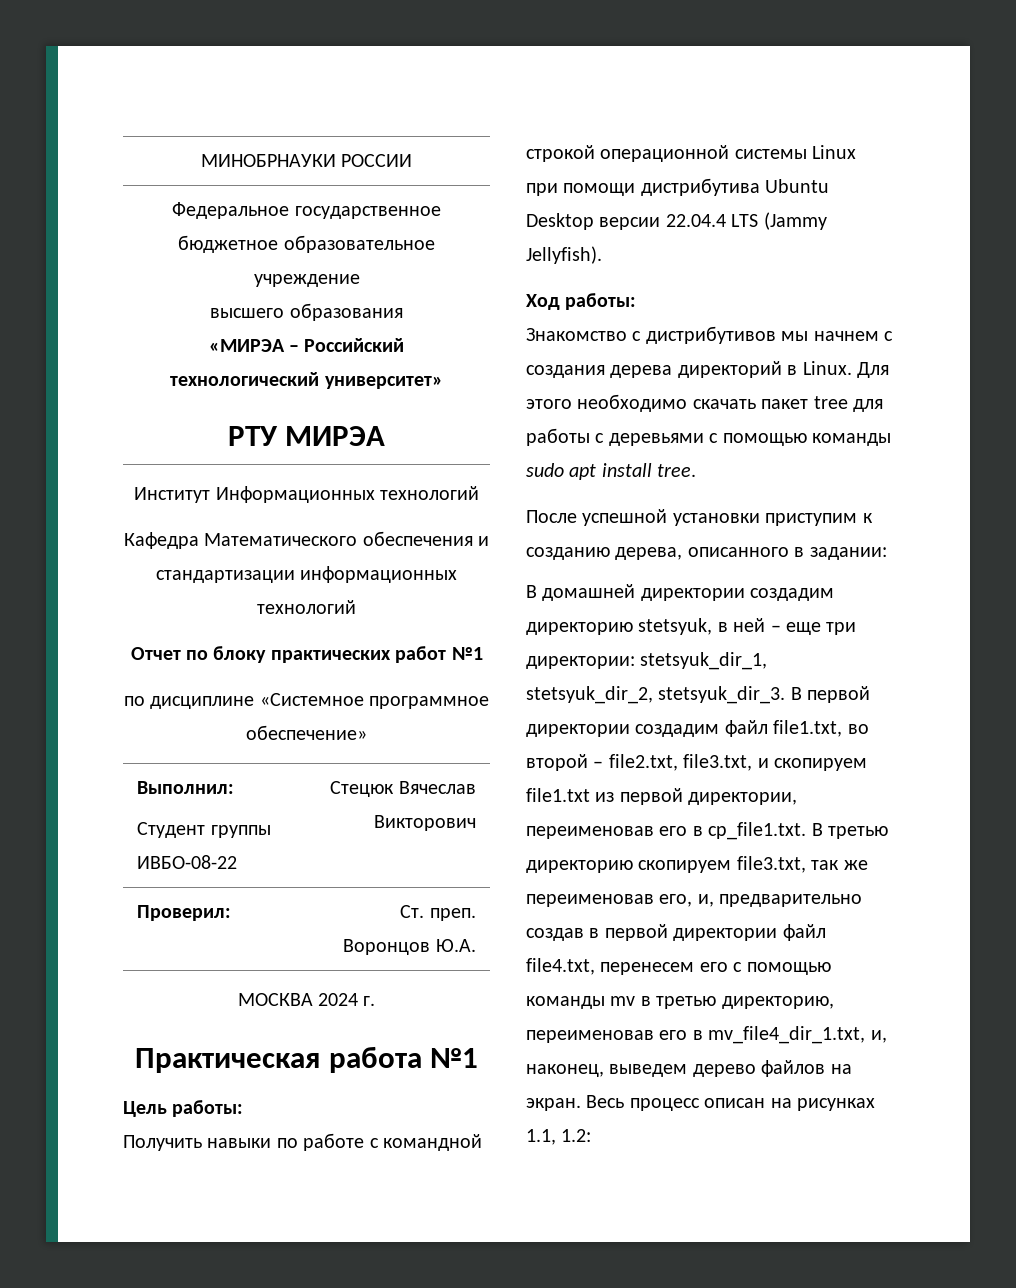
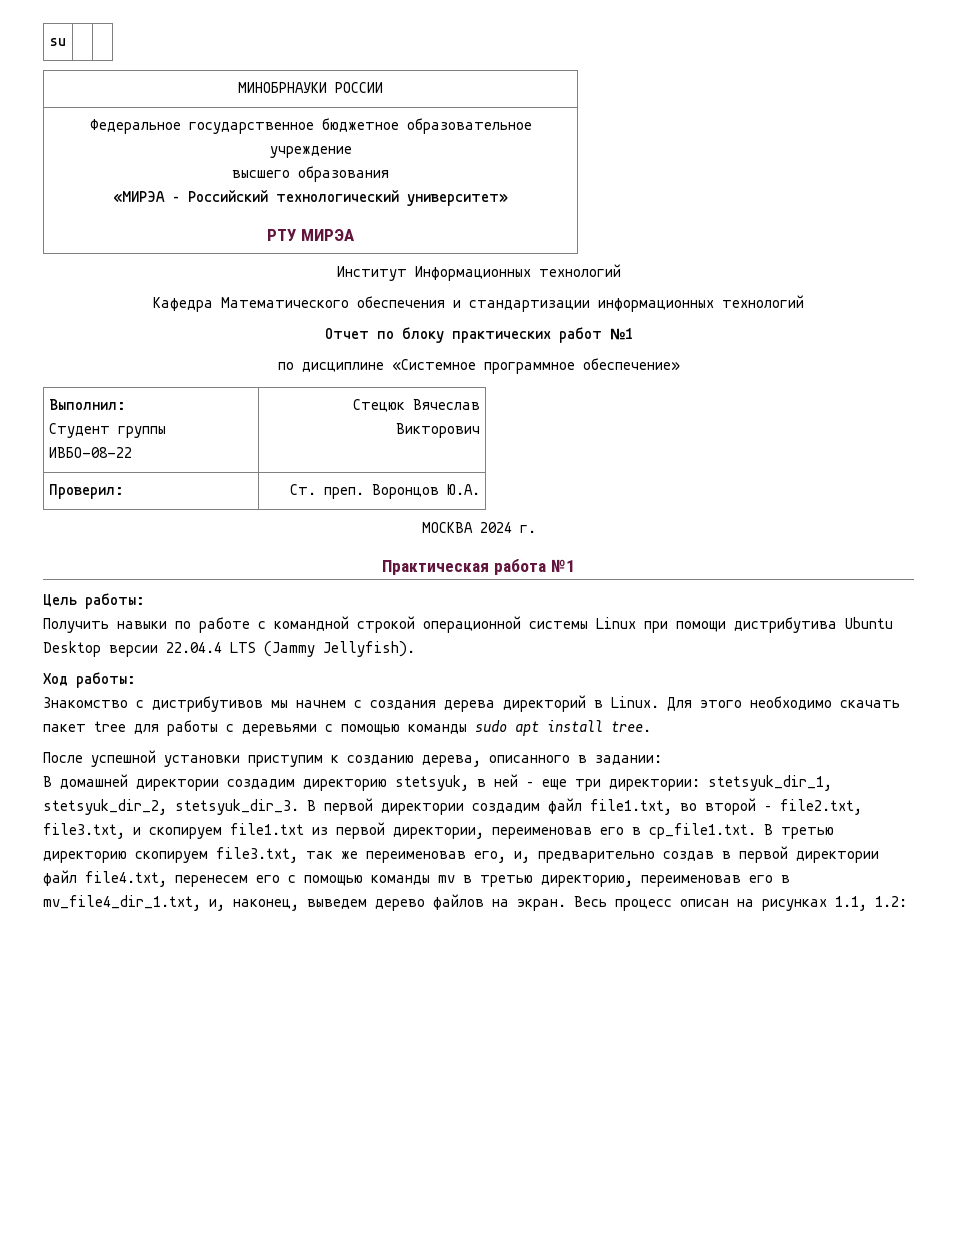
(200, 160) none -> [50,38,66,46] su | | //

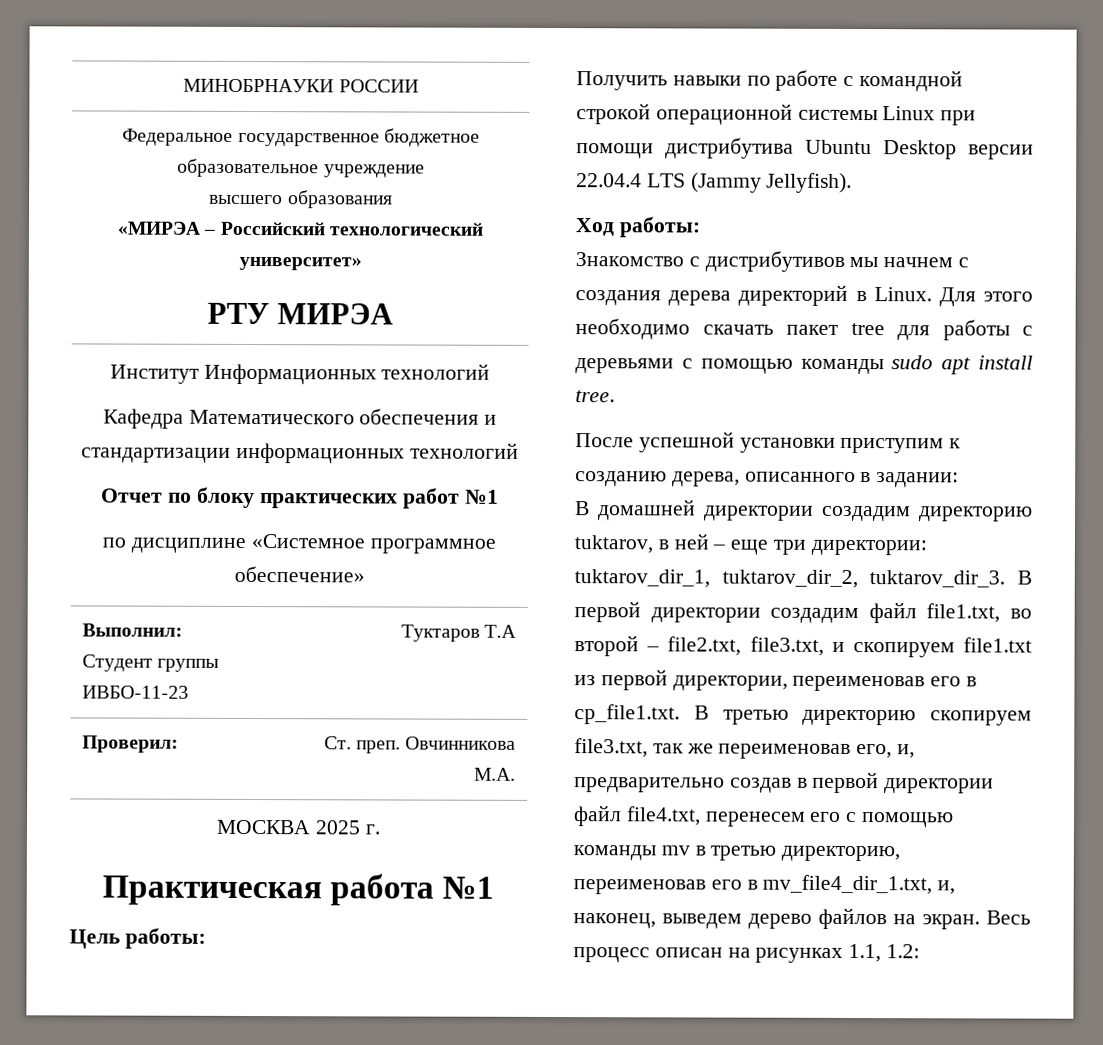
[50,38,66,46] su | | // -> (183, 85) none
[49,447,133,458] [352,399,480,412] [395,423,480,438] ИВБО-08-22 | Стецюк Вячеслав Викторович -> [81,685,189,699] [401,624,517,642] ИВБО-11-23 | Туктаров Т.А
[371,484,480,499] Воронцов Ю.А. -> [405,736,517,750] [474,767,517,781] Овчинникова М.А.
[479,522,512,533] 2024 -> [315,820,361,835] 2025
[395,775,469,791] stetsyuk, -> [574,535,653,554] tuktarov,
[708,775,832,791] [43,799,299,815] stetsyuk_dir_1, stetsyuk_dir_2, stetsyuk_dir_3. -> [574,569,1006,589] tuktarov_dir_1, tuktarov_dir_2, tuktarov_dir_3.

